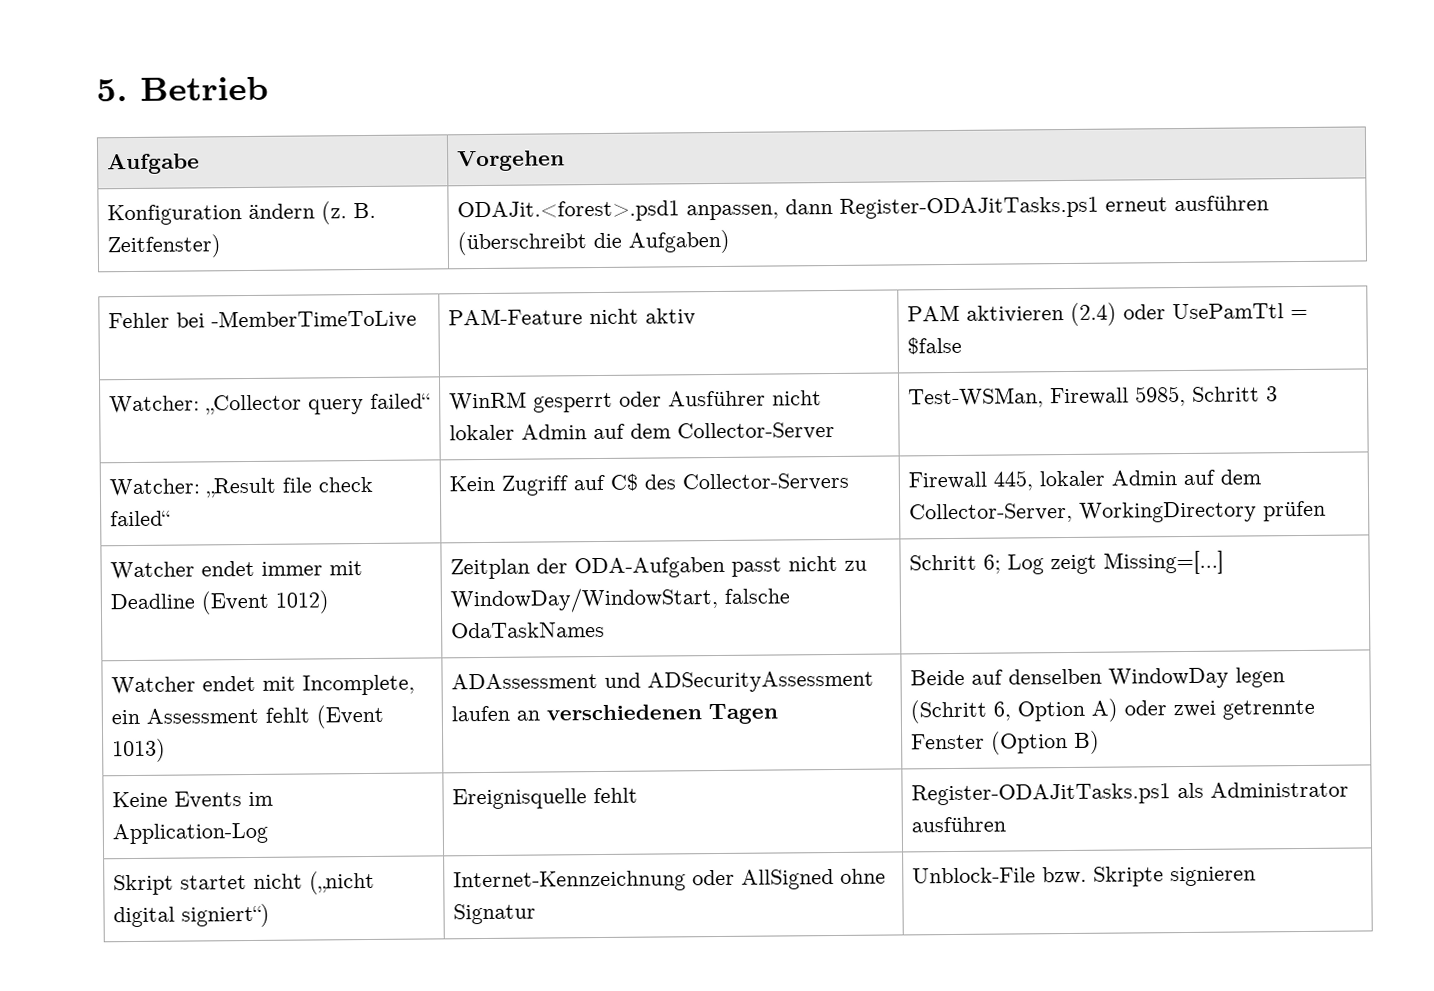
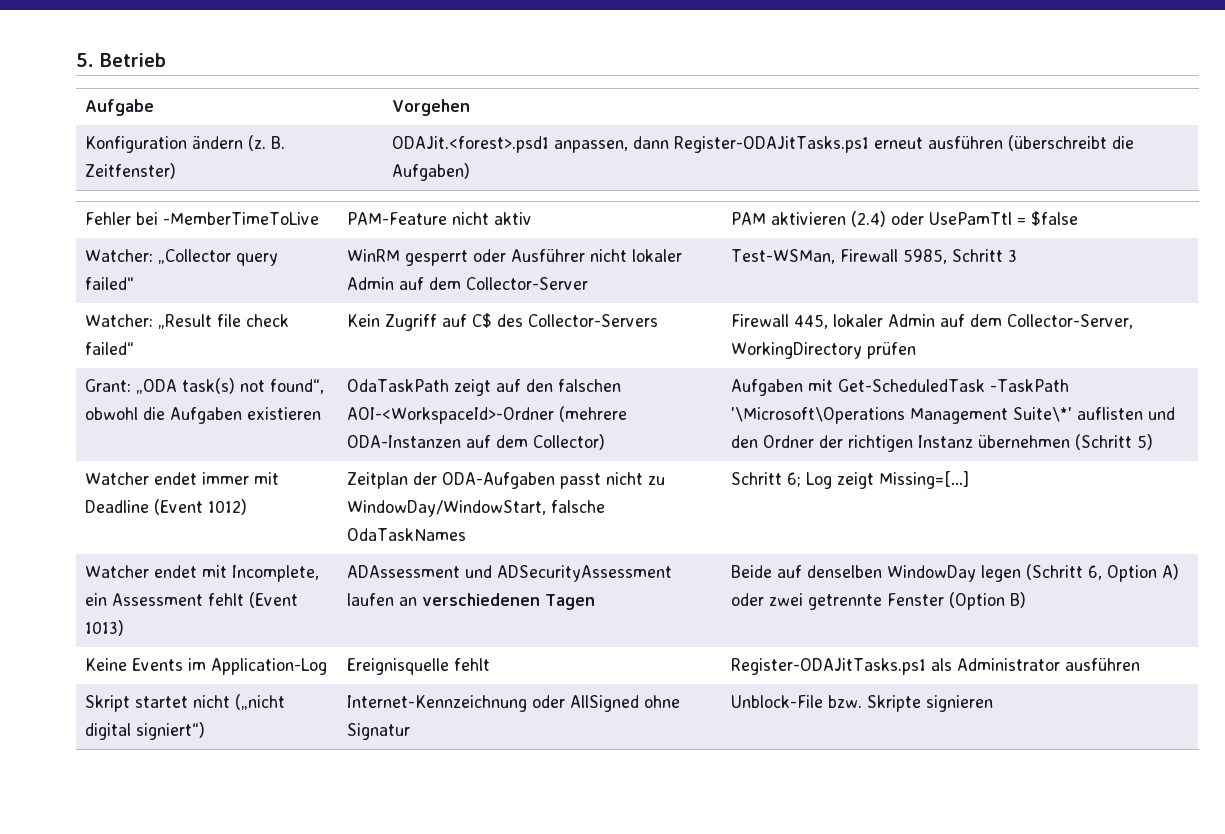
(1326, 511) none -> [84,378,324,394] [84,407,321,424] [346,379,621,396] [346,406,627,424] [346,434,605,450] [730,379,1069,396] [730,407,1175,424] [730,434,1153,452] // Grant: „ODA task(s) not found“, obwohl die Aufgaben existieren | OdaTaskPath zeigt auf den falschen AOI-<WorkspaceId>-Ordner (mehrere ODA-Instanzen auf dem Collector) | Aufgaben mit Get-ScheduledTask -TaskPath '\Microsoft\Operations Management Suite\*' auflisten und den Ordner der richtigen Instanz übernehmen (Schritt 5)

